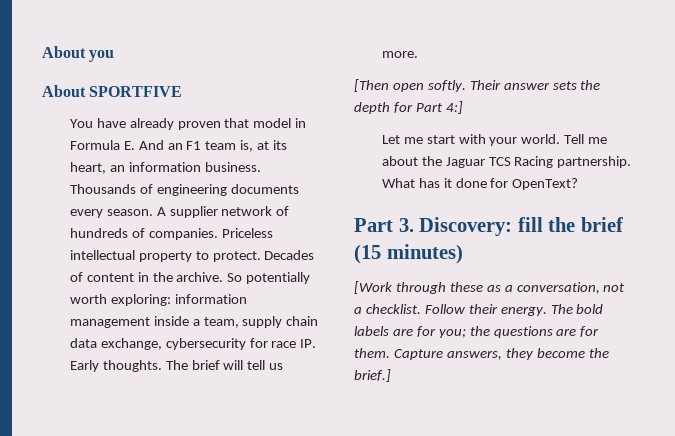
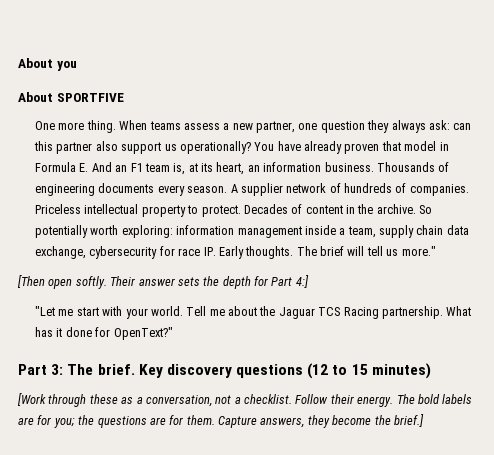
(183, 91) none -> [35,120,472,133] [34,141,251,154] One more thing. When teams assess a new partner, one question they always ask: can this partner also support us operationally?
[381,51,418,58] more. -> [401,246,436,256] more."
[381,135,400,144] Let -> [35,306,56,316] "Let
[512,178,579,190] [354,217,624,236] [354,244,381,264] OpenText? // Part 3. Discovery: fill the brief (15 -> [113,327,173,340] [18,363,368,379] OpenText?" // Part 3: The brief. Key discovery questions (12 to 15

